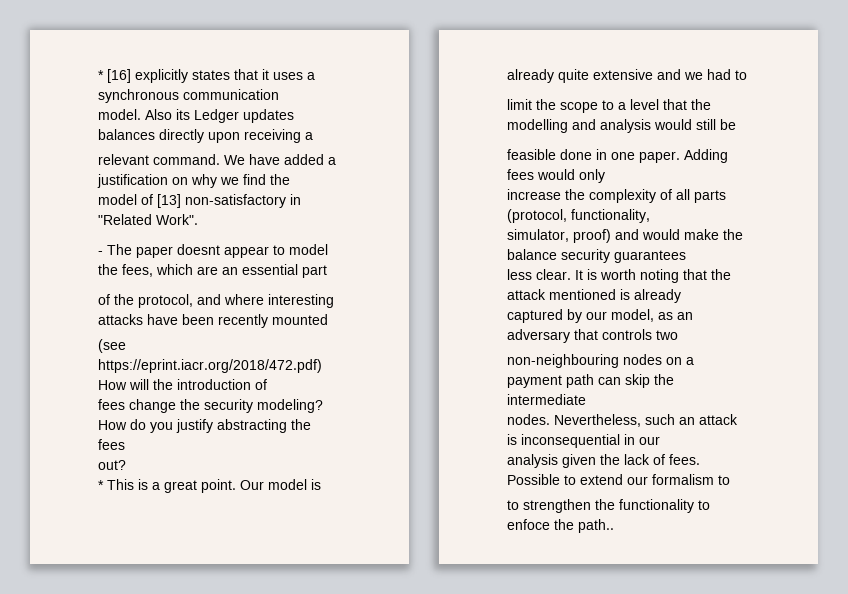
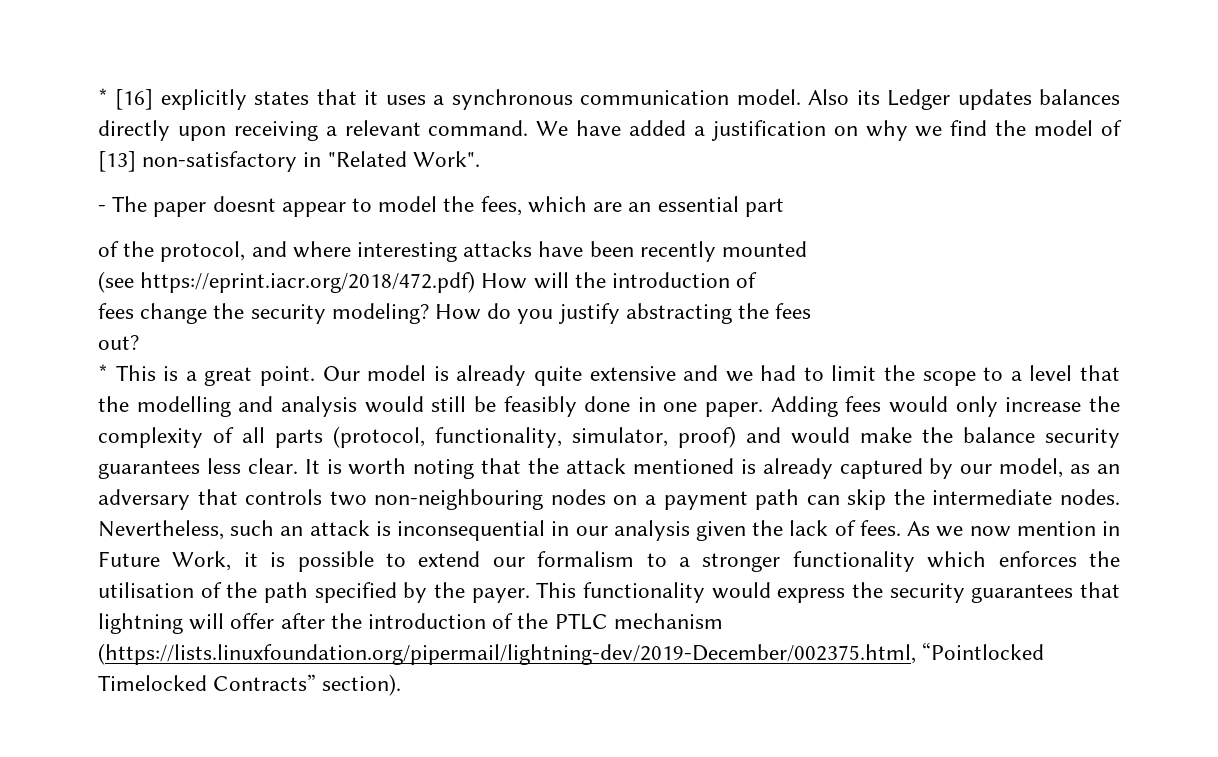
(279, 94) // -> (730, 97) none
(313, 136) // -> (337, 131) none
(290, 179) // -> (1027, 128) none
(747, 75) // -> (824, 374) none
[507,149,556,160] // feasible -> [503,396,577,417] feasibly
(605, 176) // -> (998, 406) none
(650, 216) // -> (562, 437) none
(686, 256) // -> (200, 469) none
(681, 296) // -> (833, 468) none
(678, 335) // -> (367, 498) none
(586, 399) // -> (1053, 497) none
(660, 440) // -> (608, 531) none
[507,474,560,485] Possible -> [907,521,1120,537] [98,551,374,572] As we now mention in Future Work, it is possible
[507,499,710,513] [507,519,614,533] // to strengthen the functionality to enfoce the path.. -> [678,551,1120,572] [98,582,1120,603] [98,613,723,634] [98,642,1045,665] [98,674,402,696] a stronger functionality which enforces the utilisation of the path specified by the payer. This functionality would express the security guarantees that lightning will offer after the introduction of the PTLC mechanism (https://lists.linuxfoundation.org/pipermail/lightning-dev/2019-December/002375.html, “Pointlocked Timelocked Contracts” section).

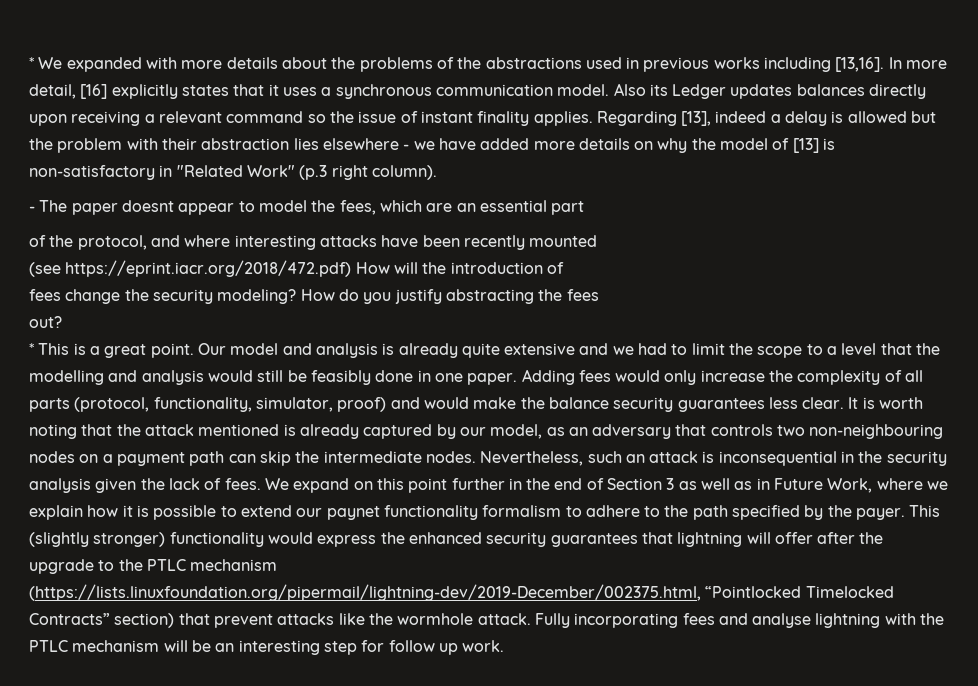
[98,88,108,105] * -> [29,57,948,72] [29,84,76,99] * We expanded with more details about the problems of the abstractions used in previous works including [13,16]. In more detail,
[428,120,988,141] command. We have added a justification on why we find -> [226,111,937,126] [29,138,688,153] command so the issue of instant finality applies. Regarding [13], indeed a delay is allowed but the problem with their abstraction lies elsewhere - we have added more details on why
(136, 161) none -> [823,138,836,150] is
[412,151,480,167] Work". -> [246,165,437,180] Work" (p.3 right column).
(427, 373) none -> [282,343,378,358] and analysis
[575,526,608,536] our -> [858,451,947,466] the security
[907,521,1120,537] [98,551,232,571] As we now mention in Future Work, -> [264,478,949,493] [29,505,119,520] We expand on this point further in the end of Section 3 as well as in Future Work, where we explain how
[537,551,1120,572] [98,582,222,598] formalism to a stronger functionality which enforces the utilisation of -> [326,505,661,520] paynet functionality formalism to adhere to
(577, 590) none -> [29,532,166,547] (slightly stronger)
(883, 590) none -> [408,532,482,544] enhanced
[368,613,514,629] introduction of -> [29,559,115,574] upgrade to
[322,674,402,696] section). -> [114,613,945,628] [29,640,505,655] section) that prevent attacks like the wormhole attack. Fully incorporating fees and analyse lightning with the PTLC mechanism will be an interesting step for follow up work.

